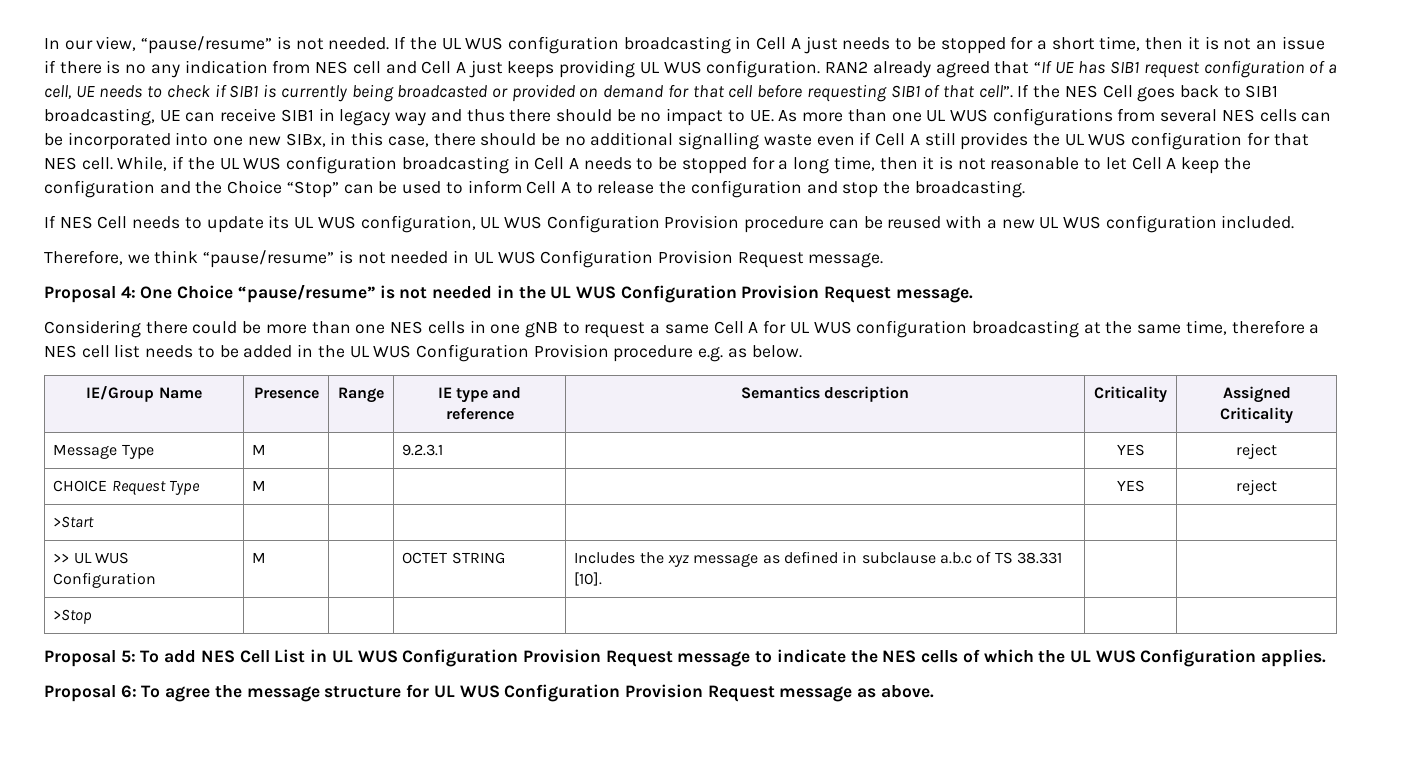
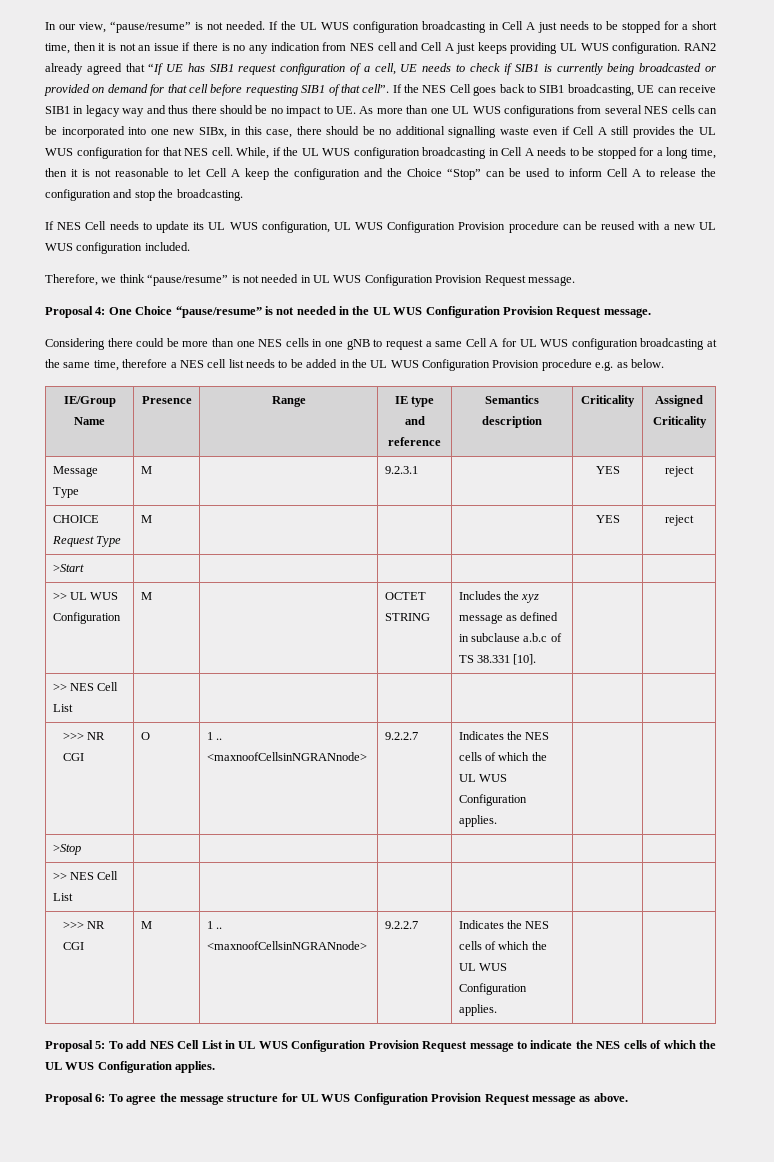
[53,609,93,624] >Stop | | | | -> [52,682,119,691] [52,704,73,712] [62,732,105,740] [62,753,84,761] [140,732,150,740] [206,732,223,740] [206,752,367,761] [384,732,418,740] [458,731,550,740] [458,752,547,761] [458,774,508,782] [458,794,527,806] [458,815,497,827] [52,844,81,855] [52,871,119,880] [52,893,73,901] [62,921,105,929] [62,942,84,950] [140,921,152,929] [206,921,223,929] [206,941,367,950] [384,921,418,929] [458,920,550,929] [458,941,547,950] [458,963,508,971] [458,983,527,995] [458,1004,497,1016] >> NES Cell List | | | | | | // >>> NR CGI | O | 1 .. <maxnoofCellsinNGRANnode> | 9.2.2.7 | Indicates the NES cells of which the UL WUS Configuration applies. | | // >Stop | | | | | | // >> NES Cell List | | | | | | // >>> NR CGI | M | 1 .. <maxnoofCellsinNGRANnode> | 9.2.2.7 | Indicates the NES cells of which the UL WUS Configuration applies.

